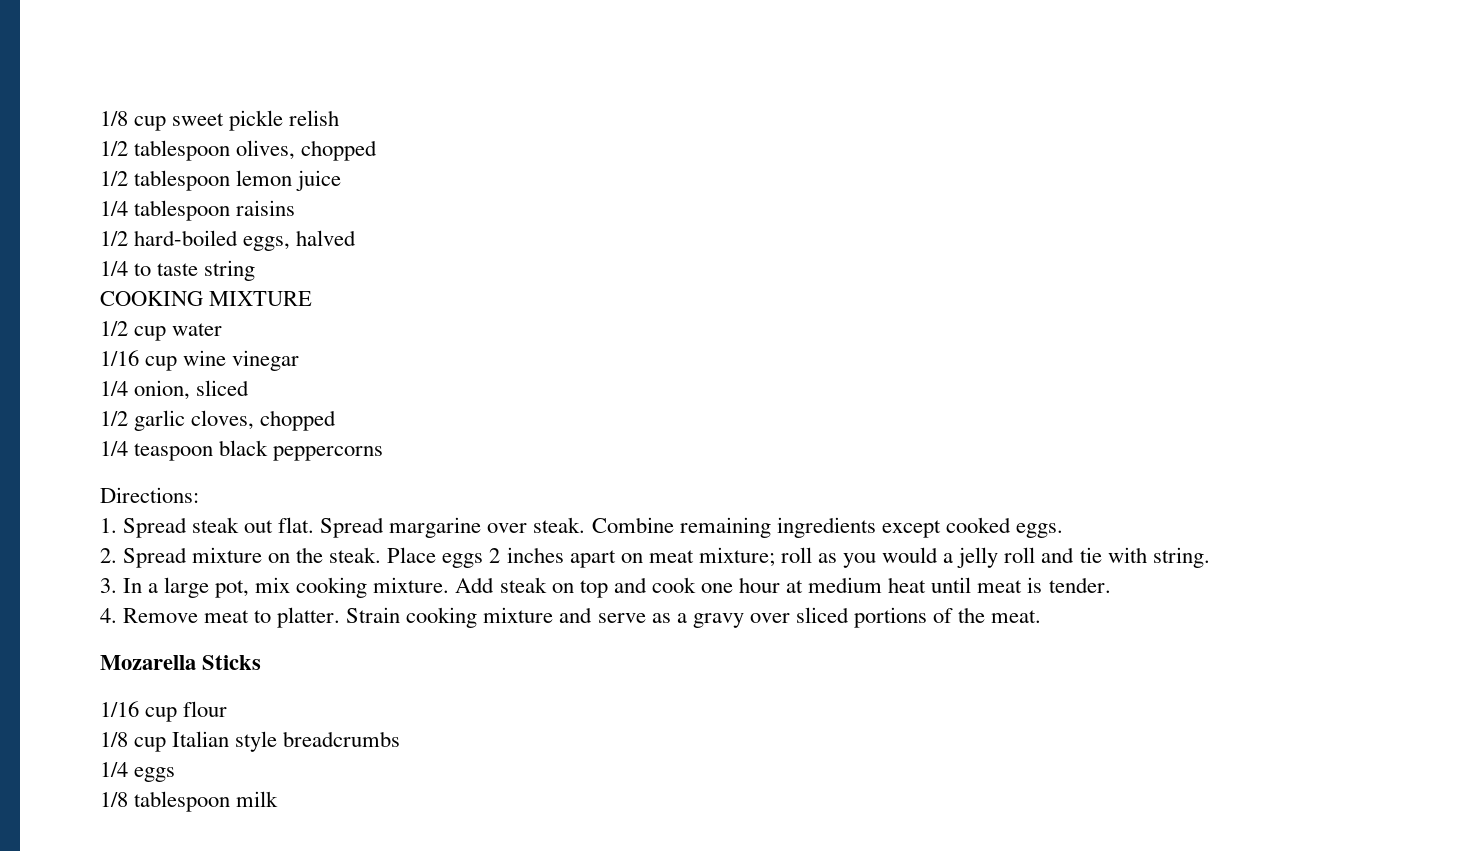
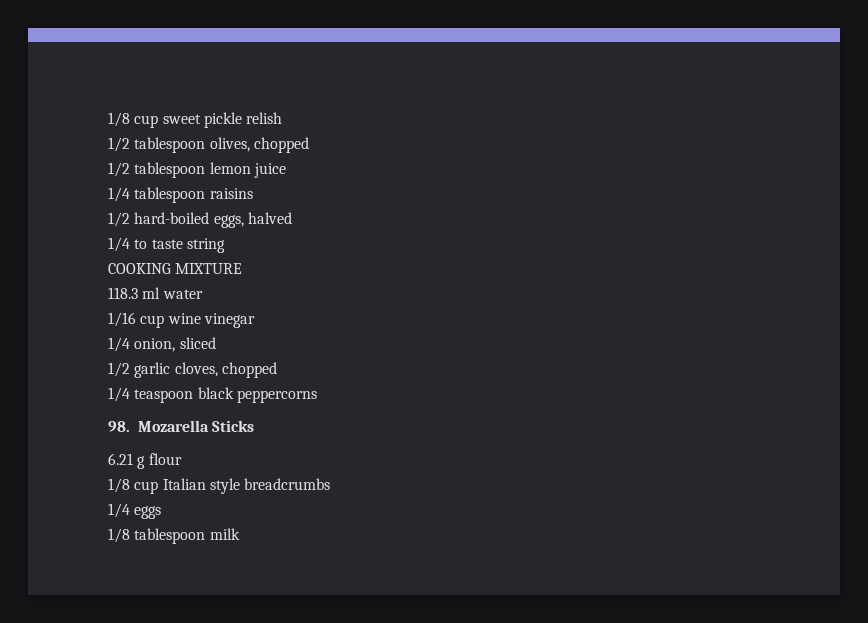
[99,321,166,341] 1/2 cup -> [108,287,161,299] 118.3 ml
[99,487,199,503] [99,517,1063,538] [99,547,1210,568] [99,577,1111,598] [99,607,1042,628] Directions: // 1. Spread steak out flat. Spread margarine over steak. Combine remaining ingredients except cooked eggs. // 2. Spread mixture on the steak. Place eggs 2 inches apart on meat mixture; roll as you would a jelly roll and tie with string. // 3. In a large pot, mix cooking mixture. Add steak on top and cook one hour at medium heat until meat is tender. // 4. Remove meat to platter. Strain cooking mixture and serve as a gravy over sliced portions of the meat. // -> [108,421,131,432] 98.
[99,701,177,722] 1/16 cup -> [108,453,146,469] 6.21 g

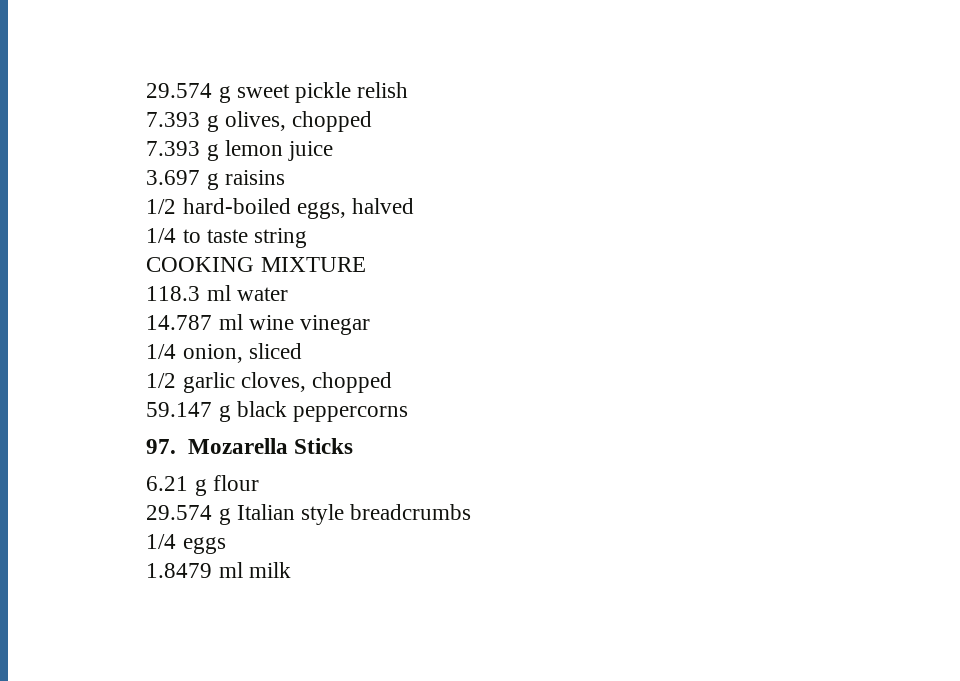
[108,112,159,128] 1/8 cup -> [146,83,231,103] 29.574 g
[108,137,206,153] 1/2 tablespoon -> [146,112,219,132] 7.393 g
[108,162,206,178] 1/2 tablespoon -> [146,141,219,161] 7.393 g
[108,187,206,203] 1/4 tablespoon -> [146,170,219,190] 3.697 g
[108,312,165,328] 1/16 cup -> [146,314,243,330] 14.787 ml
[108,387,194,403] 1/4 teaspoon -> [146,402,231,422] 59.147 g
[108,421,131,432] 98. -> [146,439,177,454] 97.
[108,478,159,494] 1/8 cup -> [146,505,231,525] 29.574 g
[108,528,206,544] 1/8 tablespoon -> [146,562,243,578] 1.8479 ml

